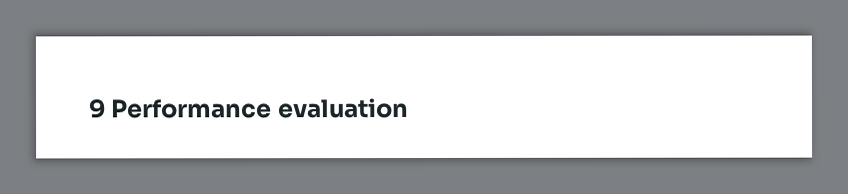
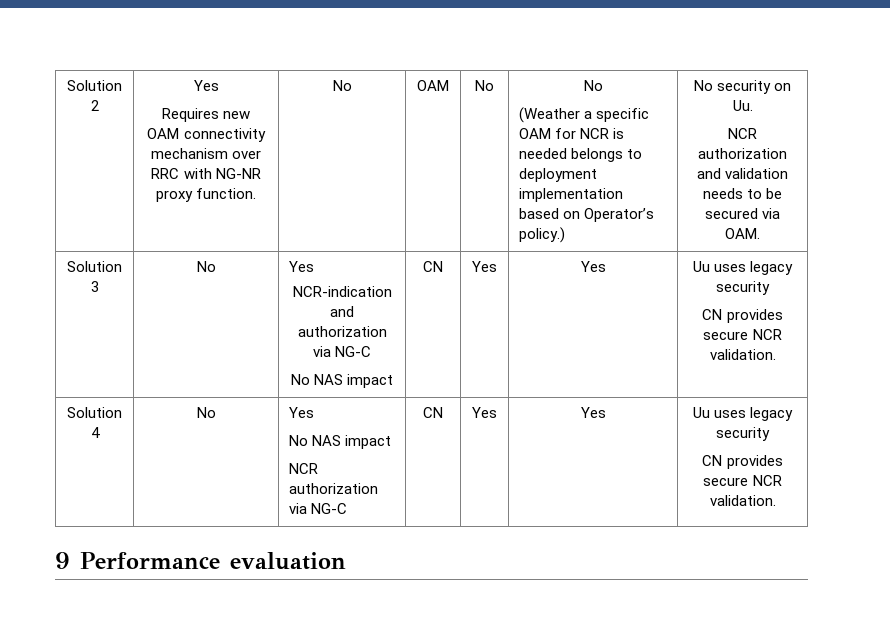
(89, 108) none -> [67,80,122,91] [90,100,99,111] [193,80,219,91] [161,108,251,122] [147,128,266,142] [150,148,262,159] [151,168,261,179] [155,188,257,202] [332,80,352,91] [417,80,449,91] [475,80,494,91] [583,80,603,91] [519,107,650,123] [519,128,625,139] [519,148,643,162] [519,168,598,182] [519,188,624,202] [519,208,655,222] [519,227,566,243] [693,80,792,94] [732,100,753,111] [728,128,757,139] [698,148,787,159] [696,168,789,179] [702,188,783,199] [704,208,781,219] [725,228,760,239] [67,261,122,272] [90,281,99,292] [196,261,216,272] [289,261,315,272] [292,286,392,297] [330,306,354,317] [297,326,387,337] [312,346,372,357] [290,374,394,388] [423,261,443,272] [472,261,497,272] [580,261,606,272] [692,261,794,275] [716,281,770,295] [702,309,783,323] [703,329,782,340] [709,349,776,360] [67,407,122,418] [90,427,100,438] [196,407,216,418] [289,407,315,418] [289,435,392,449] [289,463,319,474] [289,483,379,494] [289,503,348,514] [423,407,443,418] [472,407,497,418] [580,407,606,418] [692,407,794,421] [716,427,770,441] [702,455,783,469] [703,475,782,486] [709,495,776,506] Solution 2 | Yes // Requires new OAM connectivity mechanism over RRC with NG-NR proxy function. | No | OAM | No | No // (Weather a specific OAM for NCR is needed belongs to deployment implementation based on Operator’s policy.) | No security on Uu. // NCR authorization and validation needs to be secured via OAM. // Solution 3 | No | Yes // NCR-indication and authorization via NG-C // No NAS impact | CN | Yes | Yes | Uu uses legacy security // CN provides secure NCR validation. // Solution 4 | No | Yes // No NAS impact // NCR authorization via NG-C | CN | Yes | Yes | Uu uses legacy security // CN provides secure NCR validation. //

